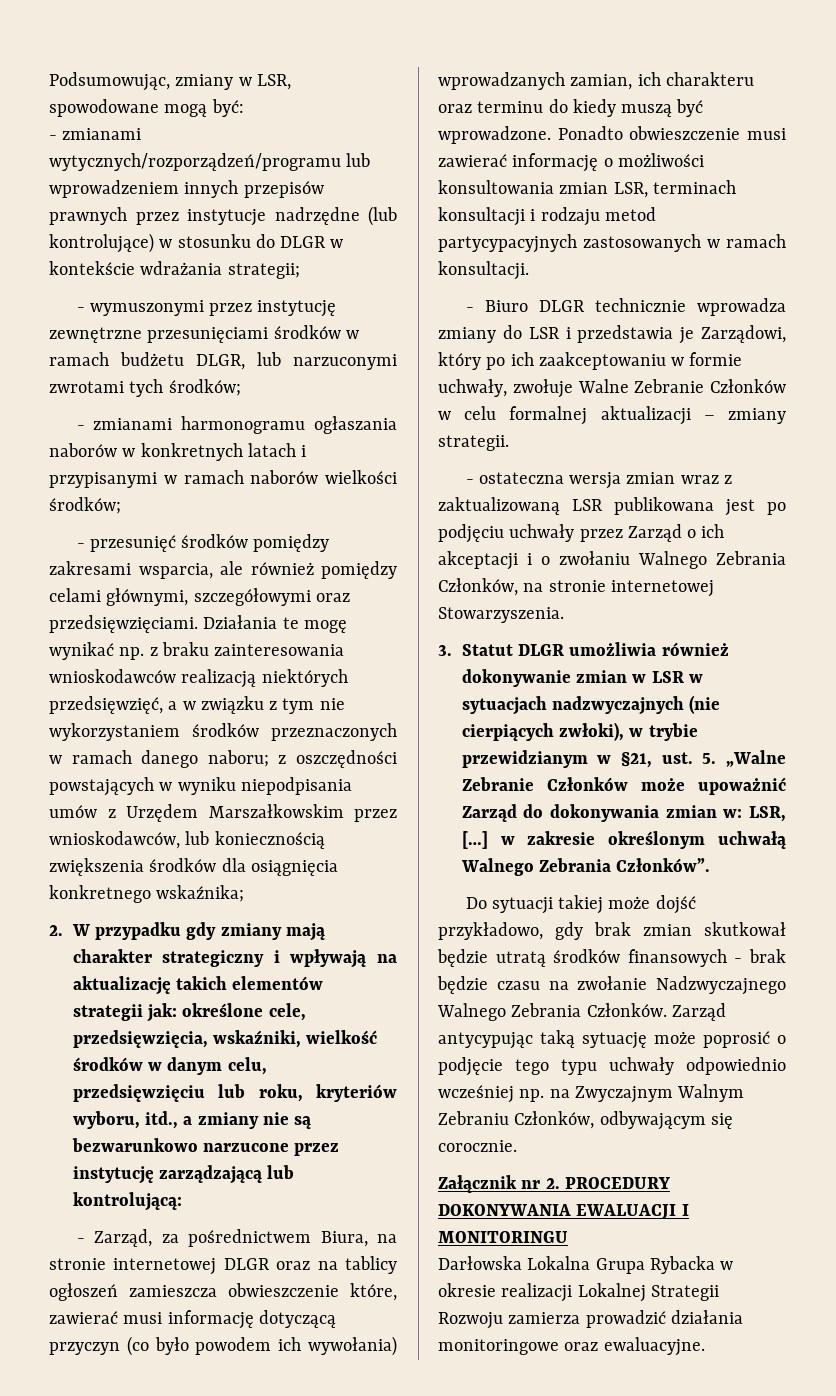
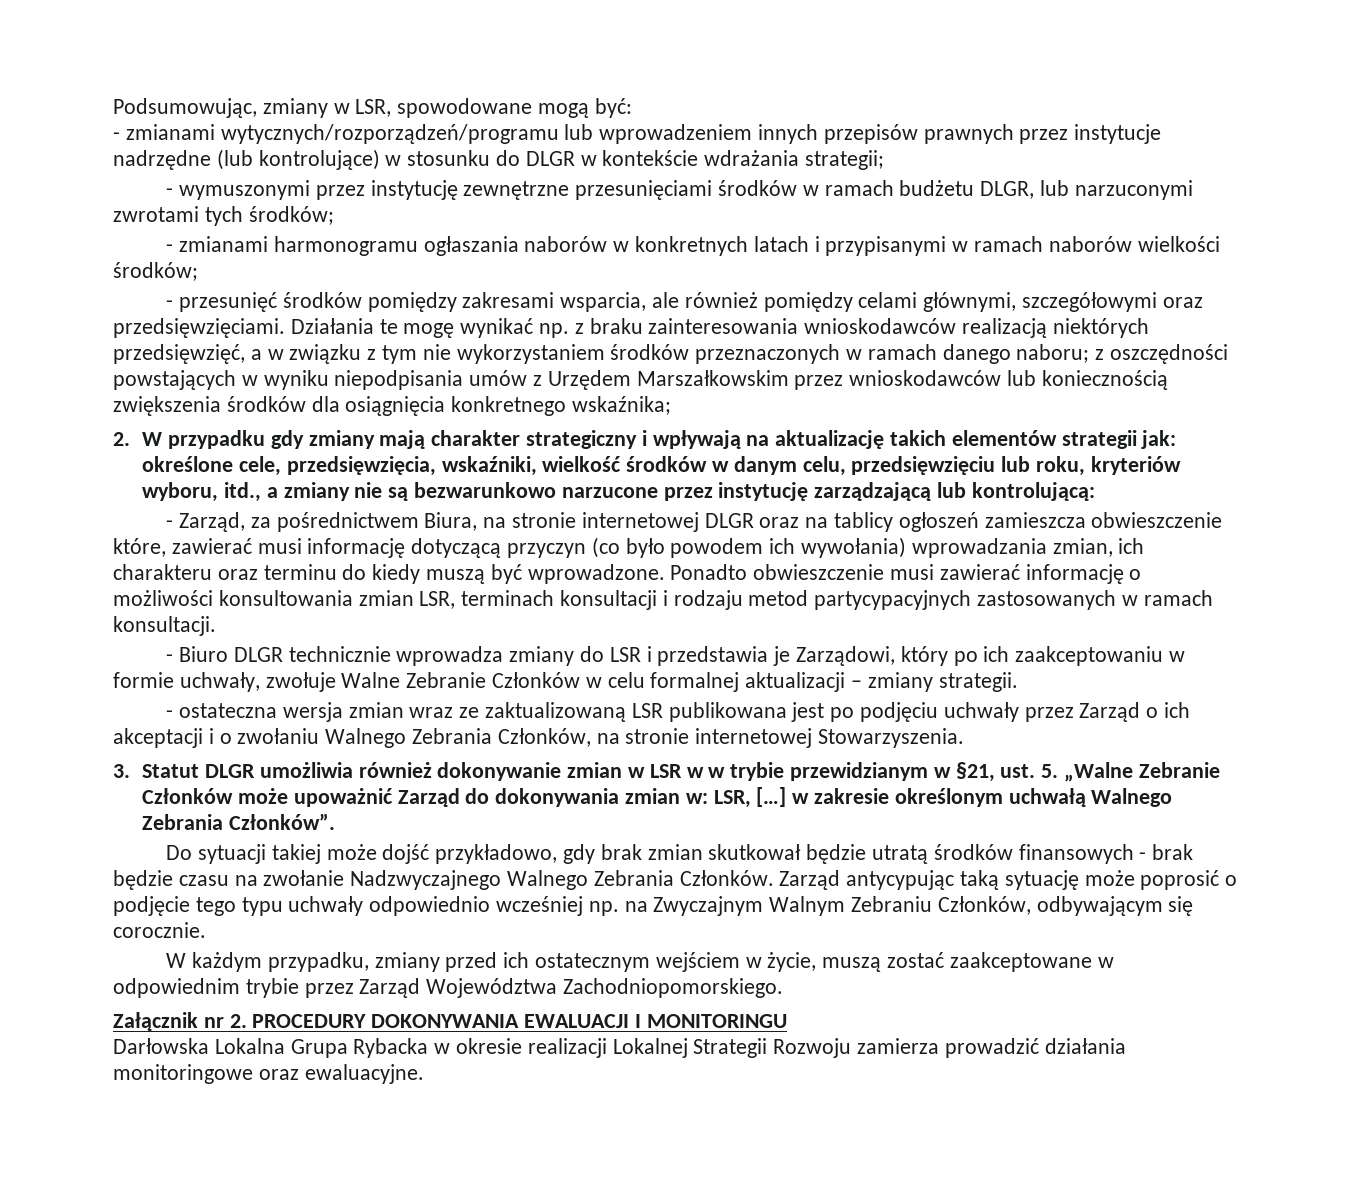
[49,831,180,849] wnioskodawców, -> [849,370,1002,386] wnioskodawców
[438,72,633,90] wprowadzanych zamian, -> [911,538,1113,558] wprowadzania zmian,
[723,475,732,484] z -> [459,707,480,718] ze
[461,695,721,715] [461,722,625,741] sytuacjach nadzwyczajnych (nie cierpiących zwłoki), -> (704, 772) none
(517, 1146) none -> [166,952,1114,972] [113,978,784,998] // W każdym przypadku, zmiany przed ich ostatecznym wejściem w życie, muszą zostać zaakceptowane w odpowiednim trybie przez Zarząd Województwa Zachodniopomorskiego.

